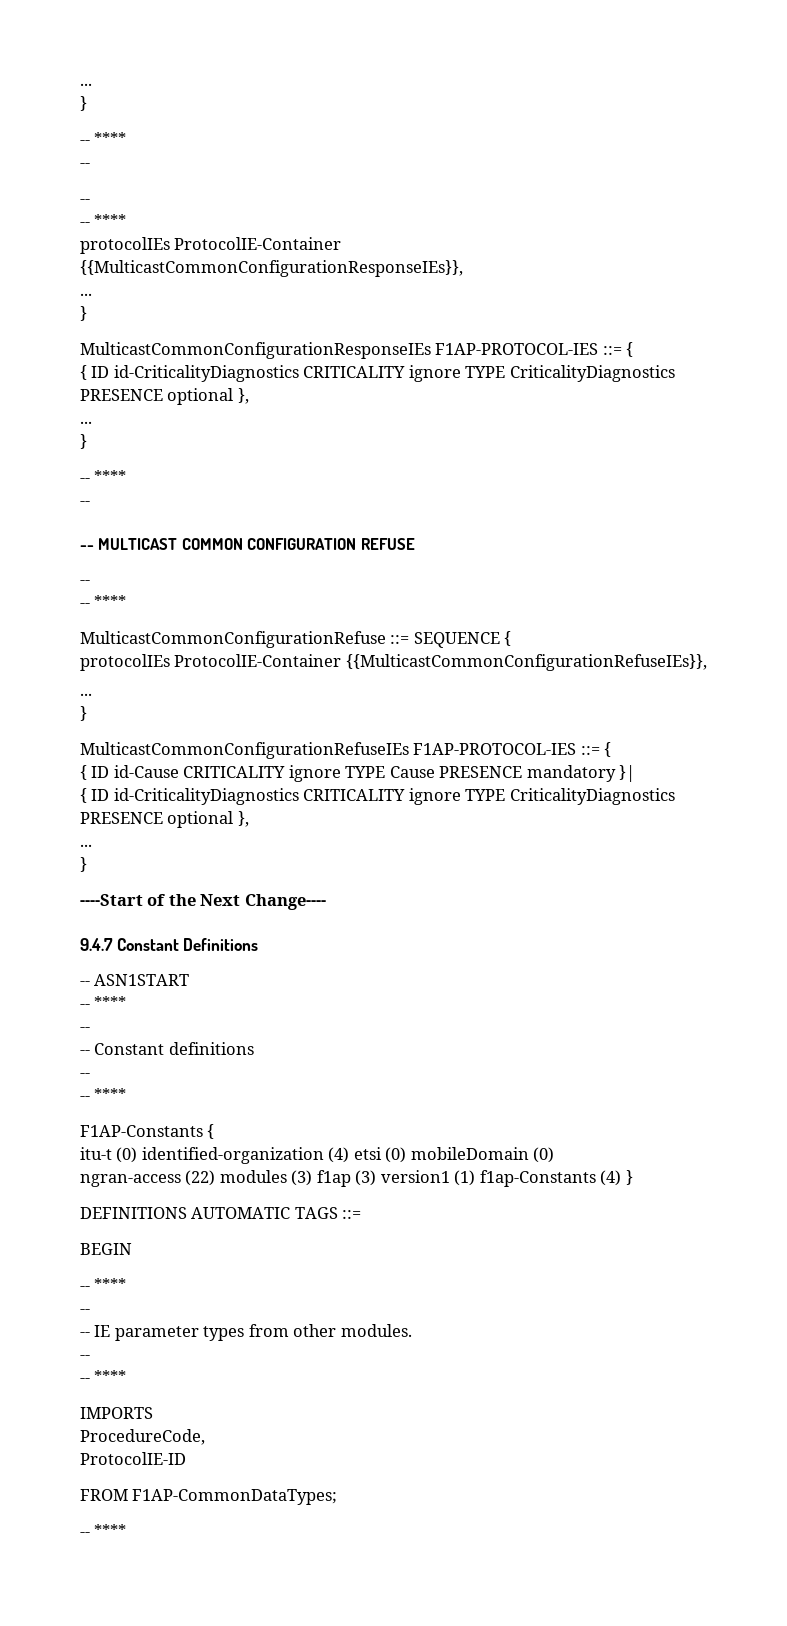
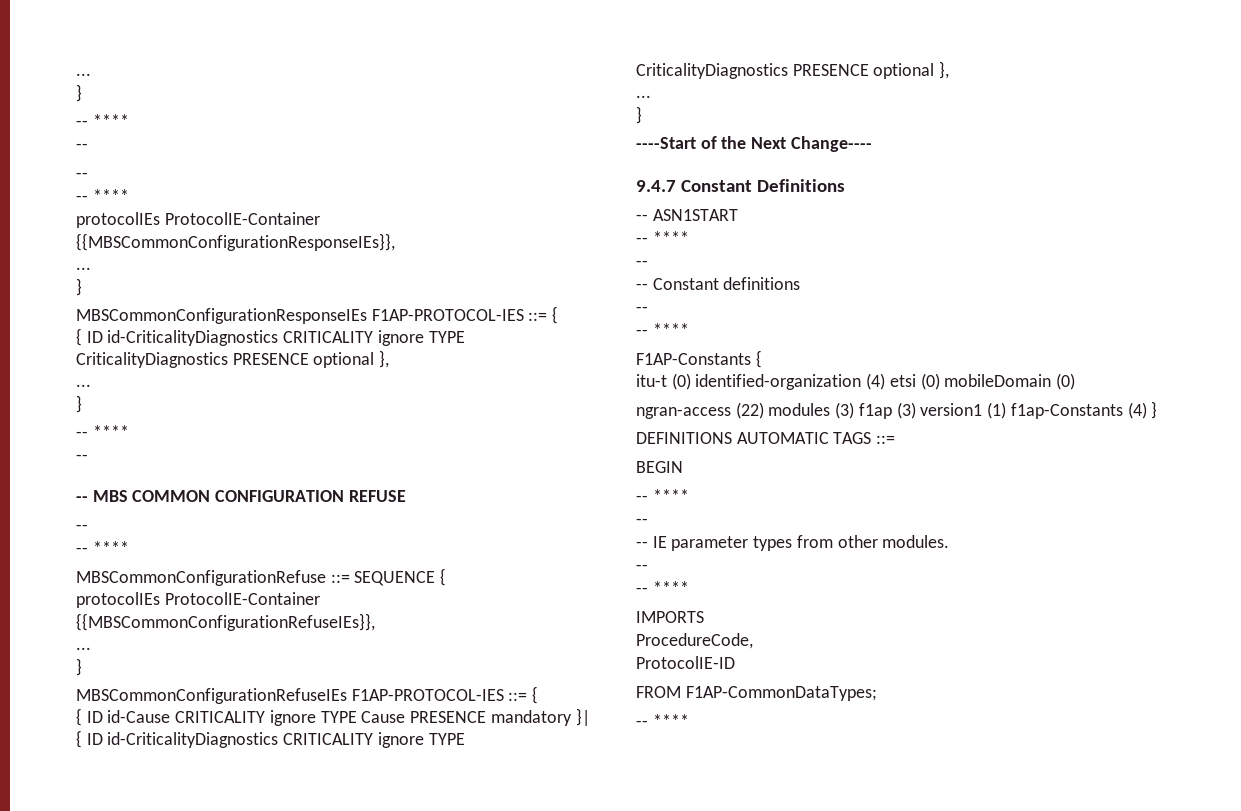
[80,260,463,277] [80,293,92,296] [80,306,87,321] [80,342,431,359] {{MulticastCommonConfigurationResponseIEs}}, // ... // } // MulticastCommonConfigurationResponseIEs -> [76,233,395,251] [76,267,91,270] [76,278,82,296] [76,308,367,324] {{MBSCommonConfigurationResponseIEs}}, // ... // } // MBSCommonConfigurationResponseIEs
[98,538,178,550] MULTICAST -> [92,490,128,502] MBS
[80,631,386,648] MulticastCommonConfigurationRefuse -> [76,570,326,586] MBSCommonConfigurationRefuse
[345,654,707,671] [80,693,92,696] [80,706,87,721] [80,742,409,759] {{MulticastCommonConfigurationRefuseIEs}}, // ... // } // MulticastCommonConfigurationRefuseIEs -> [76,613,375,631] [76,647,91,650] [76,658,82,676] [76,688,347,704] {{MBSCommonConfigurationRefuseIEs}}, // ... // } // MBSCommonConfigurationRefuseIEs

